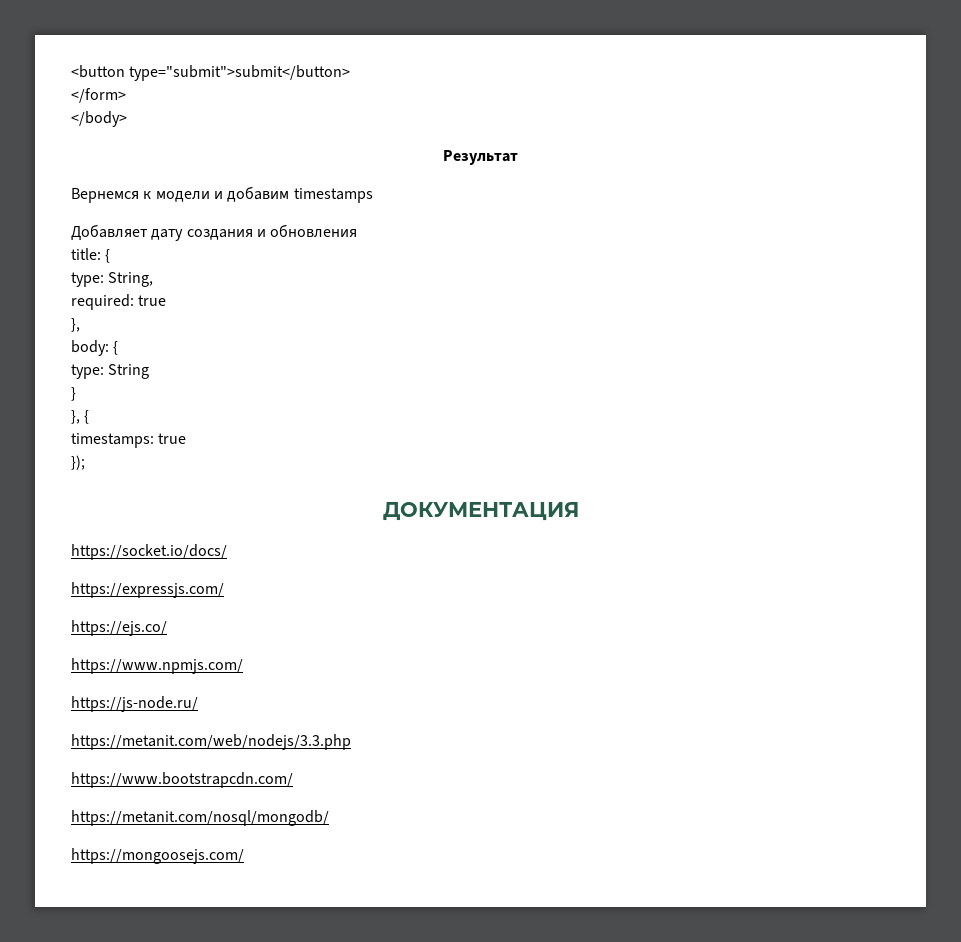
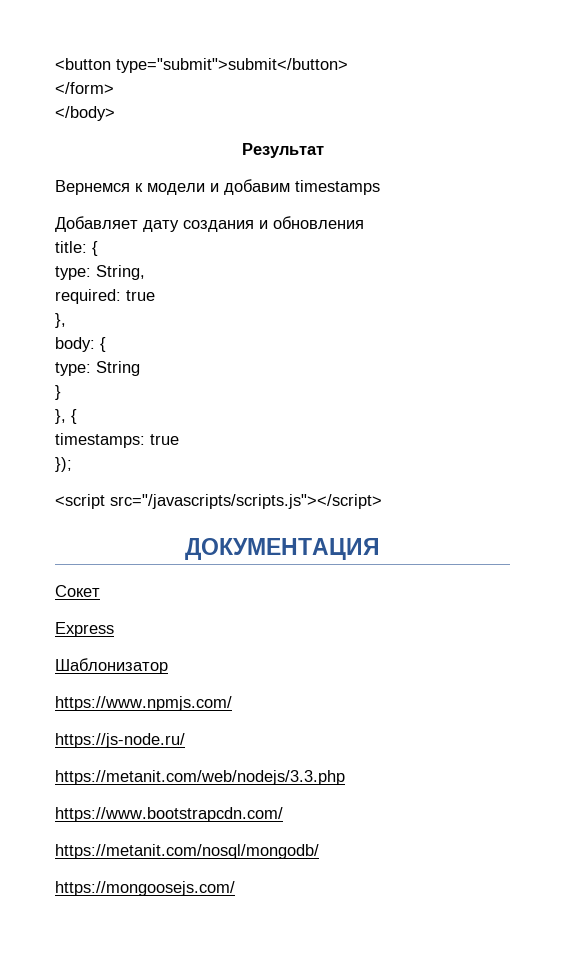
(85, 462) none -> [55,494,382,509] // <script src="/javascripts/scripts.js"></script>
[71,544,227,560] [71,582,224,598] [71,620,167,636] https://socket.io/docs/ // https://expressjs.com/ // https://ejs.co/ -> [55,585,100,597] [55,622,114,637] [55,658,168,674] Сокет // Express // Шаблонизатор

